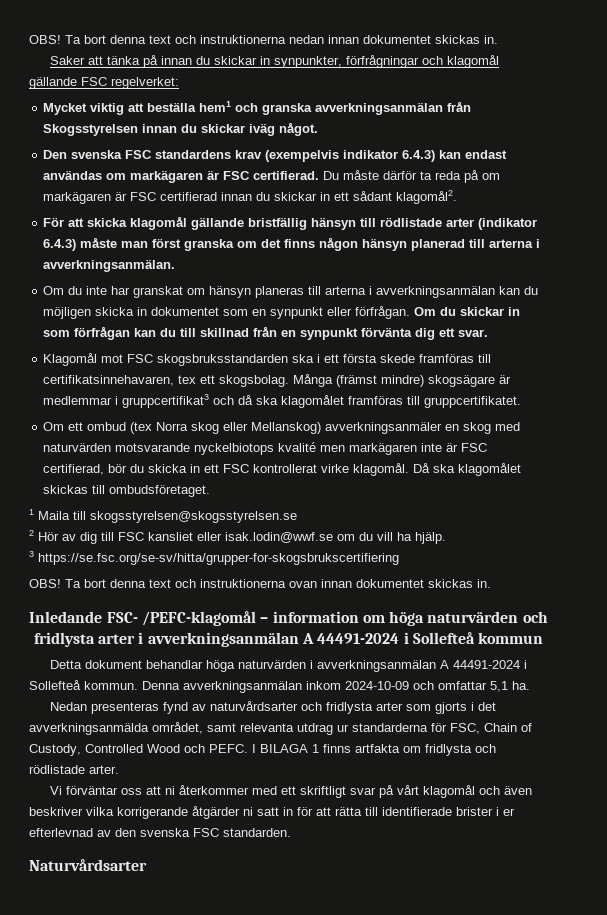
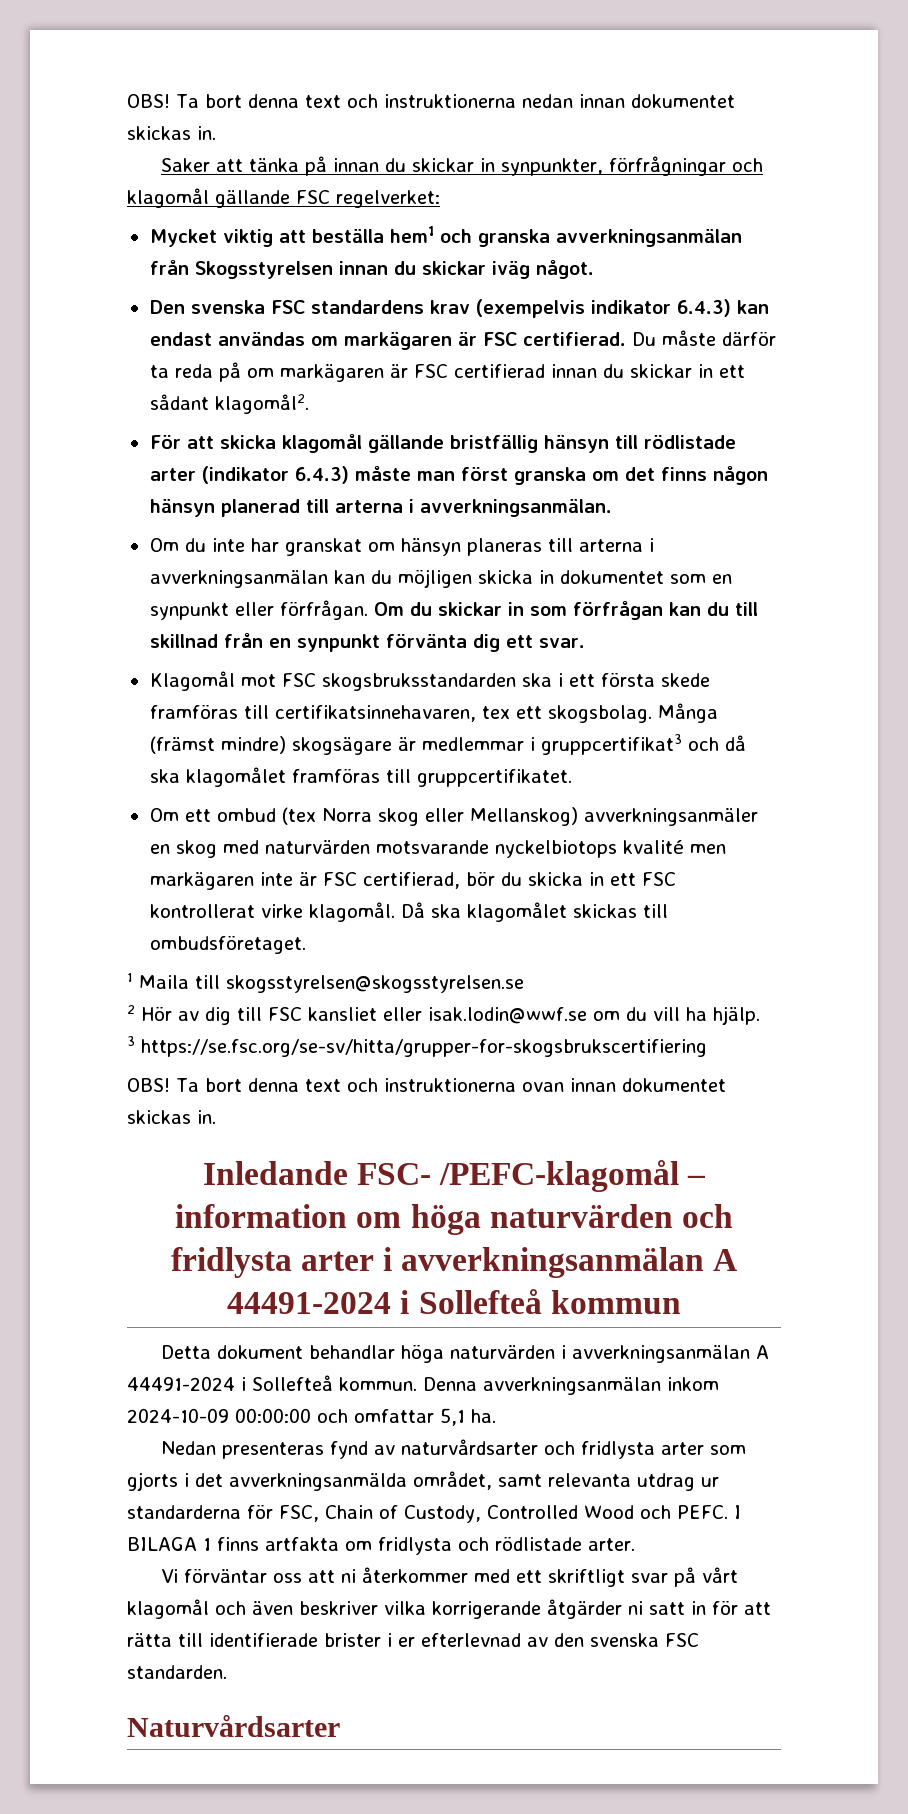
(409, 685) none -> [235,1408,311,1423] 00:00:00

